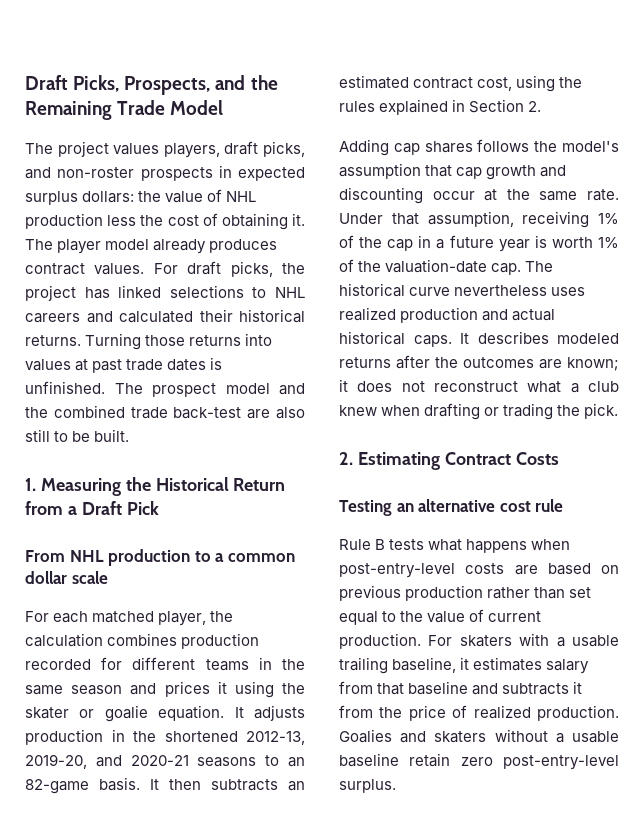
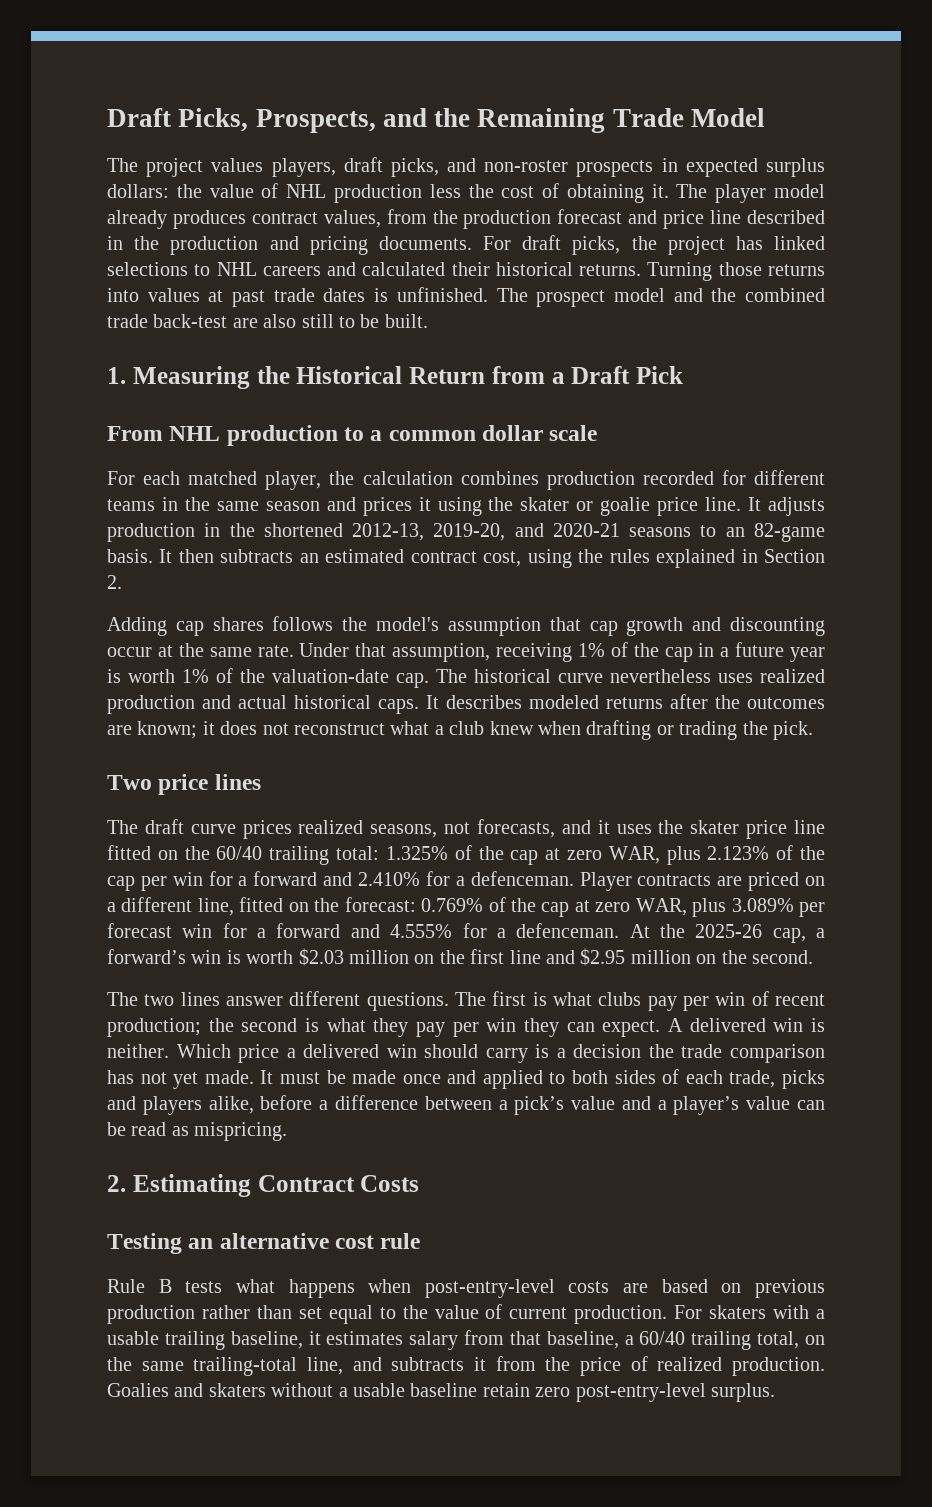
[94,263,145,275] values. -> [323,209,825,229] [107,236,472,255] values, from the production forecast and price line described in the production and pricing documents.
[158,705,225,721] equation. -> [657,497,742,516] price line.
(619, 411) none -> [107,774,261,795] [107,819,825,839] [107,845,825,865] [107,871,826,891] [107,897,825,917] [107,923,826,943] [107,948,813,966] [107,991,826,1011] [107,1018,825,1037] [107,1044,826,1063] [107,1069,825,1089] [107,1095,826,1115] [107,1122,288,1141] // Two price lines // The draft curve prices realized seasons, not forecasts, and it uses the skater price line fitted on the 60/40 trailing total: 1.325% of the cap at zero WAR, plus 2.123% of the cap per win for a forward and 2.410% for a defenceman. Player contracts are priced on a different line, fitted on the forecast: 0.769% of the cap at zero WAR, plus 3.089% per forecast win for a forward and 4.555% for a defenceman. At the 2025-26 cap, a forward’s win is worth $2.03 million on the first line and $2.95 million on the second. // The two lines answer different questions. The first is what clubs pay per win of recent production; the second is what they pay per win they can expect. A delivered win is neither. Which price a delivered win should carry is a decision the trade comparison has not yet made. It must be made once and applied to both sides of each trade, picks and players alike, before a difference between a pick’s value and a player’s value can be read as mispricing.
[408,681,469,695] baseline -> [546,1331,825,1350] [107,1357,343,1376] baseline, a 60/40 trailing total, on the same trailing-total line,

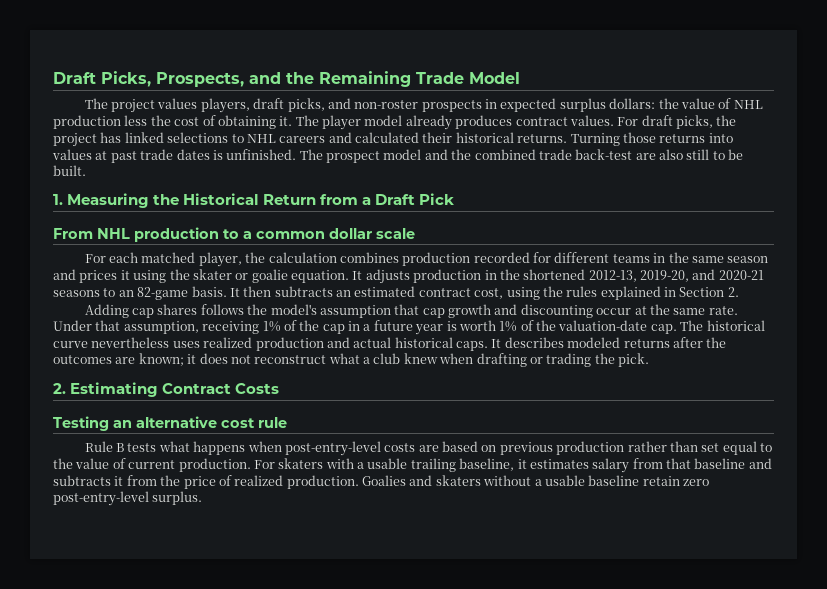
[323,209,825,229] [107,236,472,255] values, from the production forecast and price line described in the production and pricing documents. -> [569,115,614,126] values.
[657,497,742,516] price line. -> [291,270,349,283] equation.
[107,774,261,795] [107,819,825,839] [107,845,825,865] [107,871,826,891] [107,897,825,917] [107,923,826,943] [107,948,813,966] [107,991,826,1011] [107,1018,825,1037] [107,1044,826,1063] [107,1069,825,1089] [107,1095,826,1115] [107,1122,288,1141] // Two price lines // The draft curve prices realized seasons, not forecasts, and it uses the skater price line fitted on the 60/40 trailing total: 1.325% of the cap at zero WAR, plus 2.123% of the cap per win for a forward and 2.410% for a defenceman. Player contracts are priced on a different line, fitted on the forecast: 0.769% of the cap at zero WAR, plus 3.089% per forecast win for a forward and 4.555% for a defenceman. At the 2025-26 cap, a forward’s win is worth $2.03 million on the first line and $2.95 million on the second. // The two lines answer different questions. The first is what clubs pay per win of recent production; the second is what they pay per win they can expect. A delivered win is neither. Which price a delivered win should carry is a decision the trade comparison has not yet made. It must be made once and applied to both sides of each trade, picks and players alike, before a difference between a pick’s value and a player’s value can be read as mispricing. -> (649, 360) none
[546,1331,825,1350] [107,1357,343,1376] baseline, a 60/40 trailing total, on the same trailing-total line, -> [694,458,746,469] baseline

